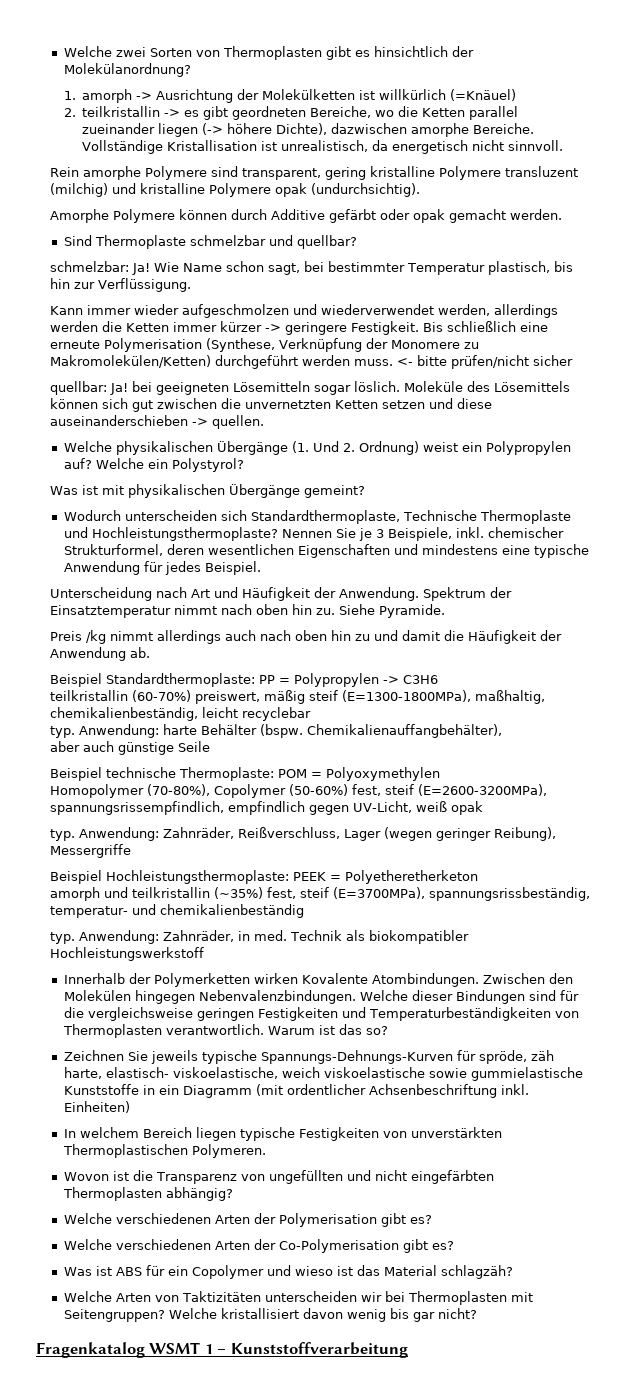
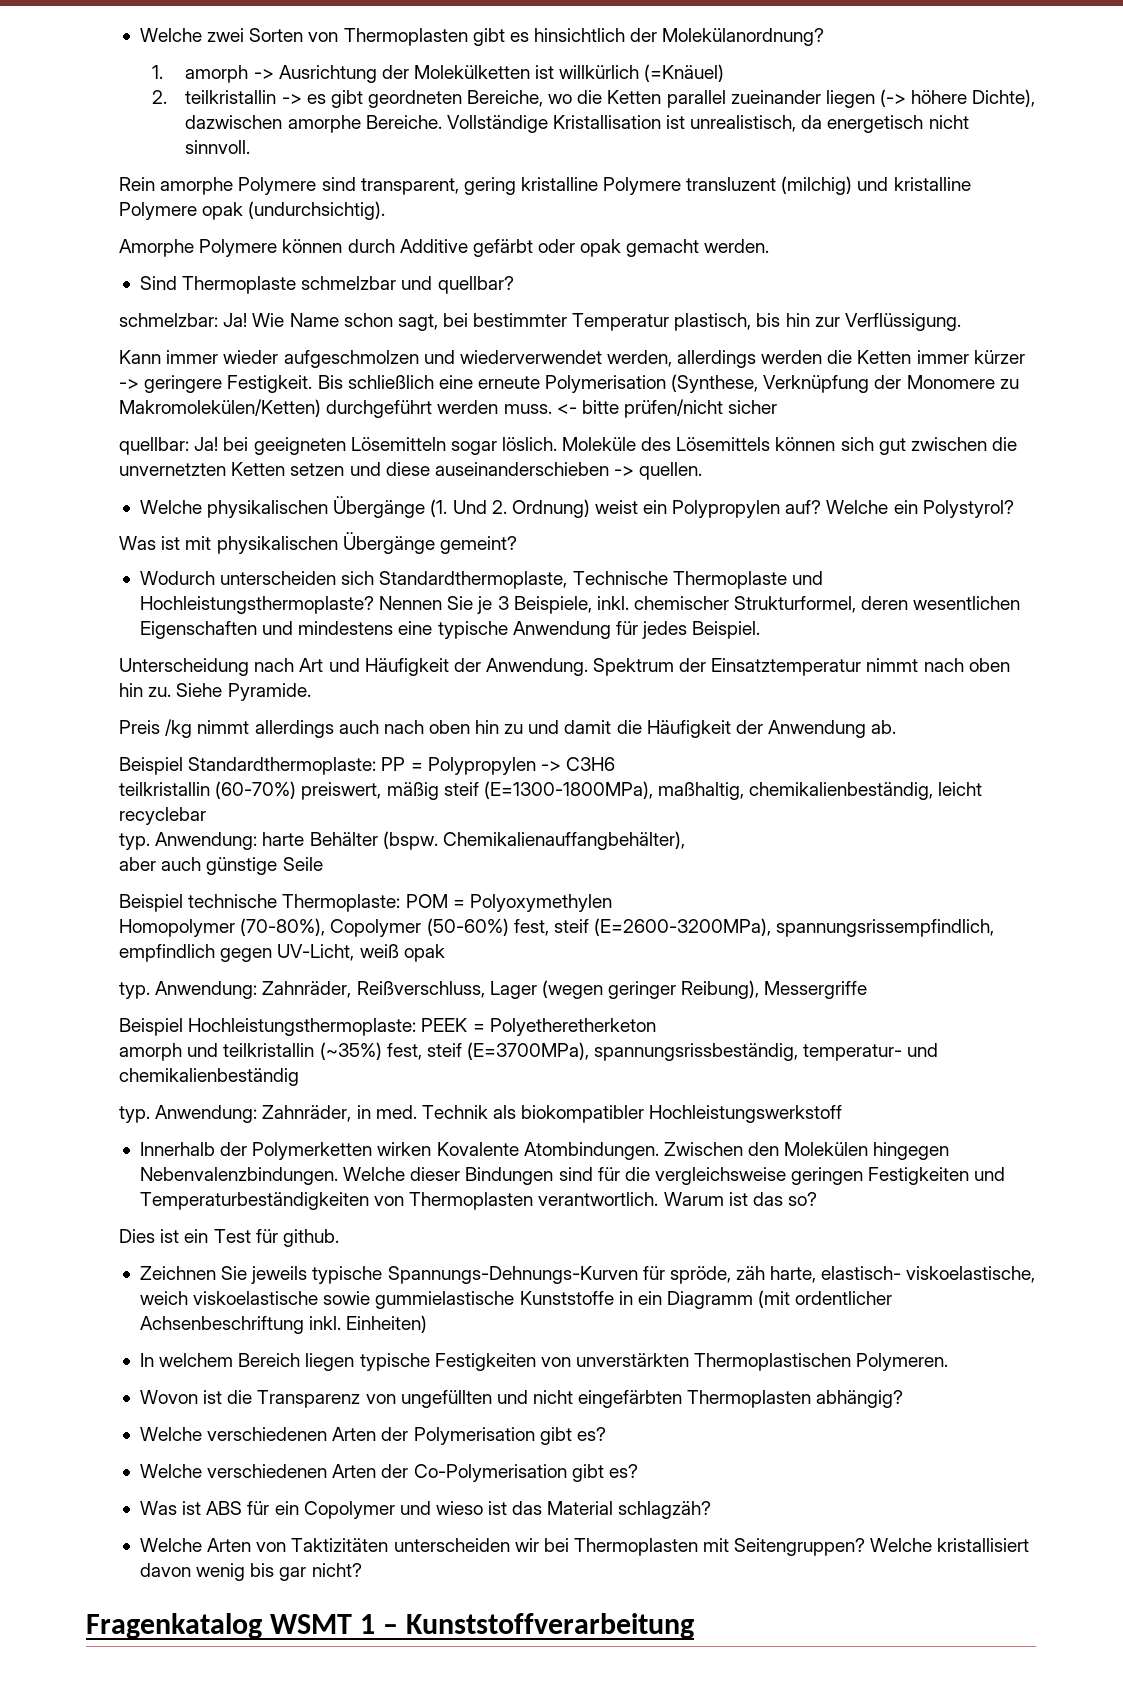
(388, 1030) none -> [119,1229,339,1247] // Dies ist ein Test für github.

